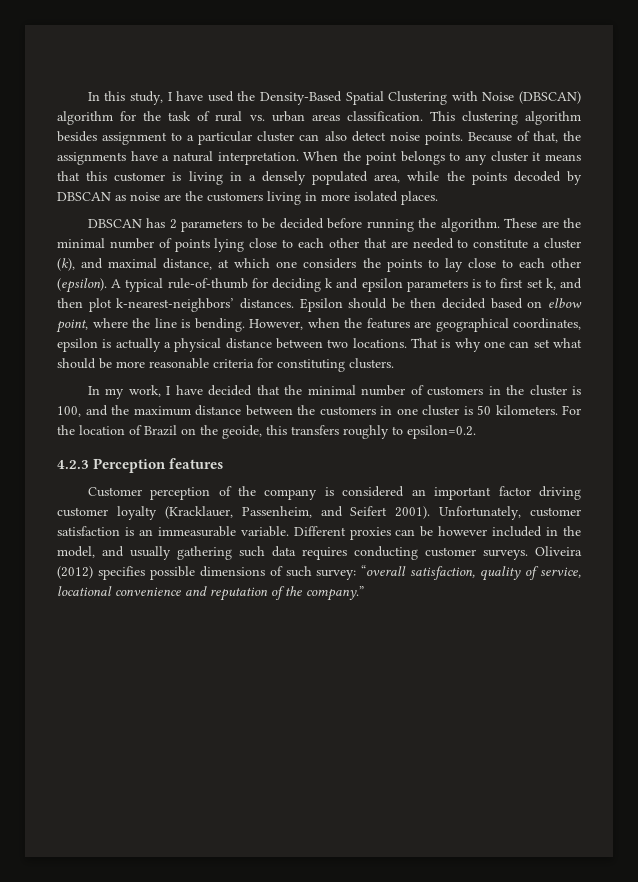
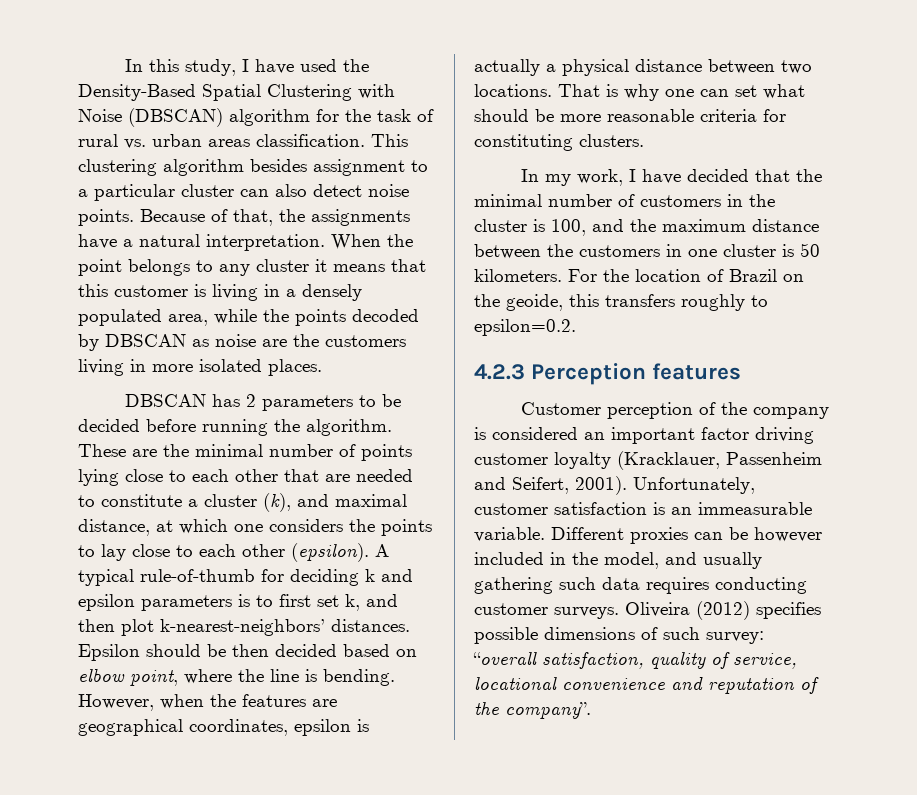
[241,506,388,518] Passenheim, and Seifert -> [726,452,822,465] [474,477,569,494] Passenheim and Seifert,
[306,586,364,601] company.” -> [505,702,591,719] company”.

